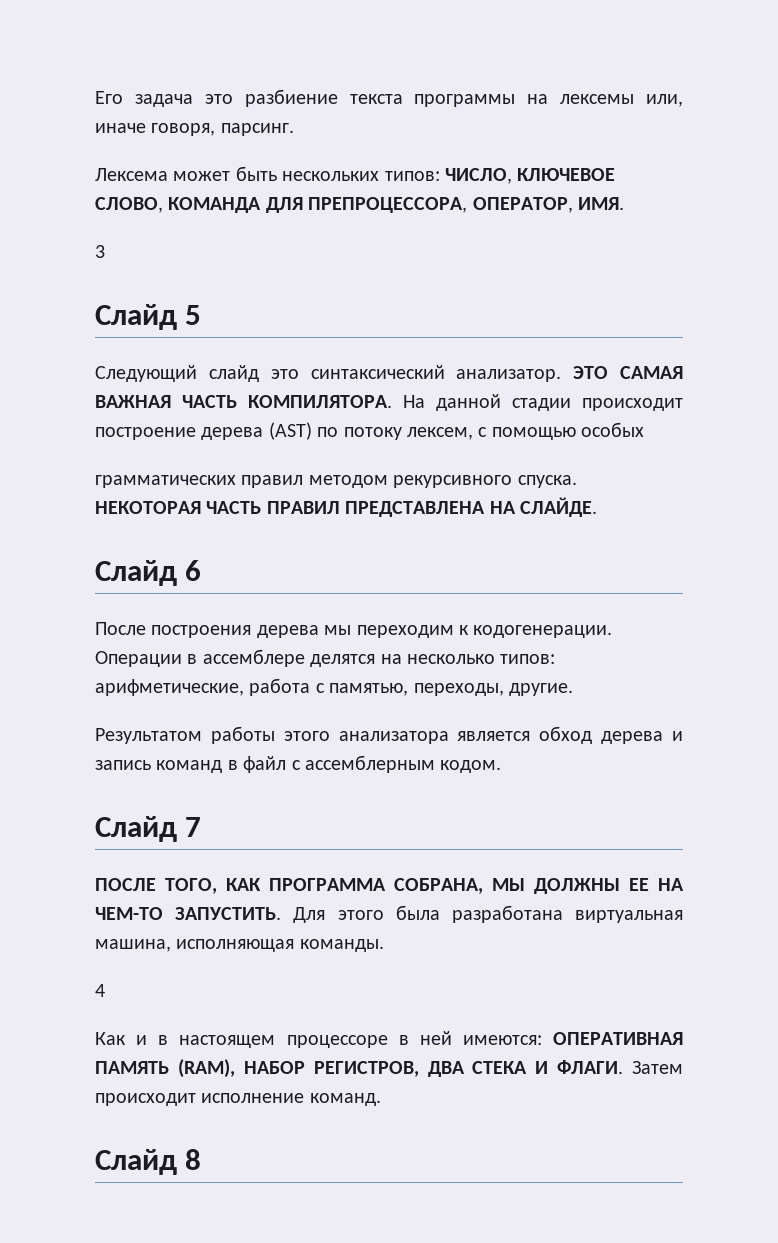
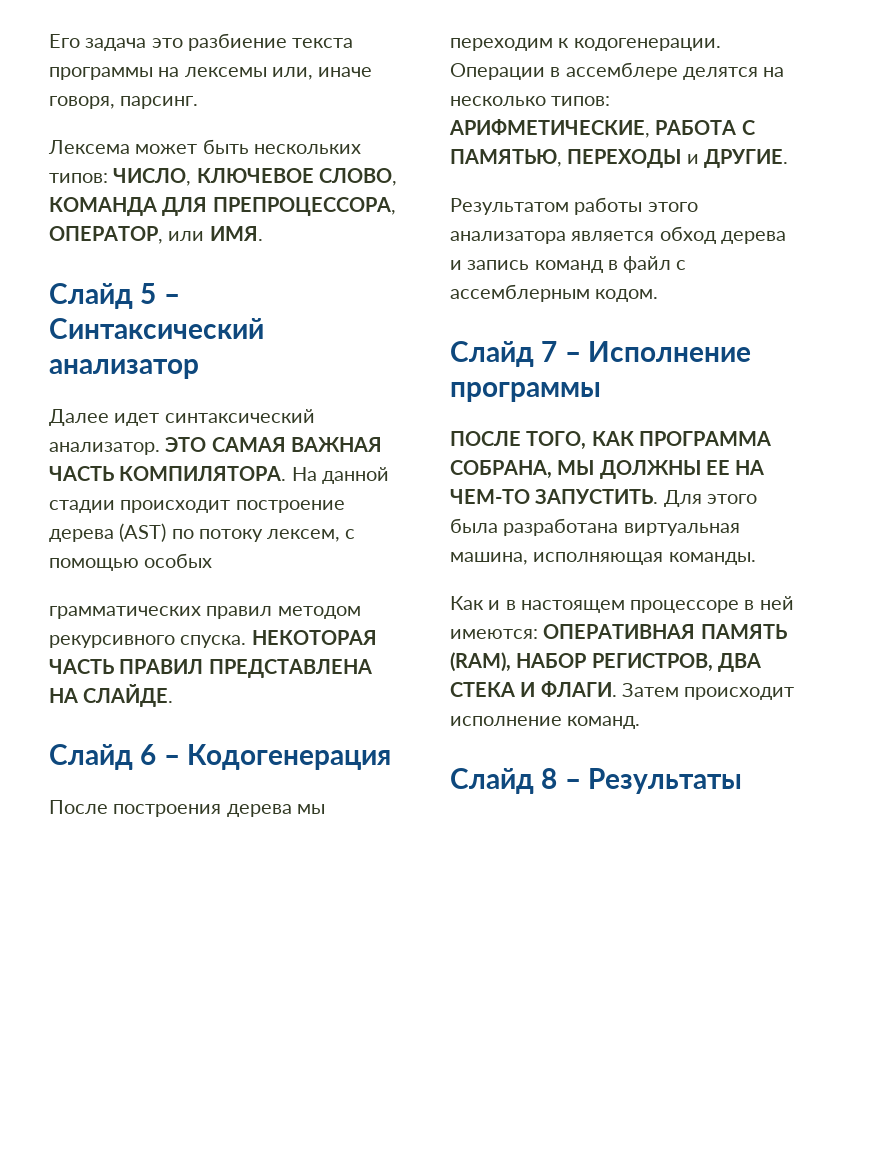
(573, 205) none -> [168,231,205,241] или
[95,245,105,258] // 3 -> (263, 233) none
[95,365,299,382] // Следующий слайд это -> [163,294,180,304] [49,318,264,339] [49,359,199,379] [49,409,160,426] – Синтаксический анализатор // Далее идет
(202, 570) none -> [163,744,392,770] – Кодогенерация
[95,678,573,696] арифметические, работа с памятью, переходы, другие. -> [449,119,755,138] [450,149,788,168] АРИФМЕТИЧЕСКИЕ, РАБОТА С ПАМЯТЬЮ, ПЕРЕХОДЫ и ДРУГИЕ.
(202, 827) none -> [564,341,752,362] [450,382,601,402] – Исполнение программы
[95,984,105,997] // 4 -> (756, 558) none
(202, 1159) none -> [564,768,743,794] – Результаты

